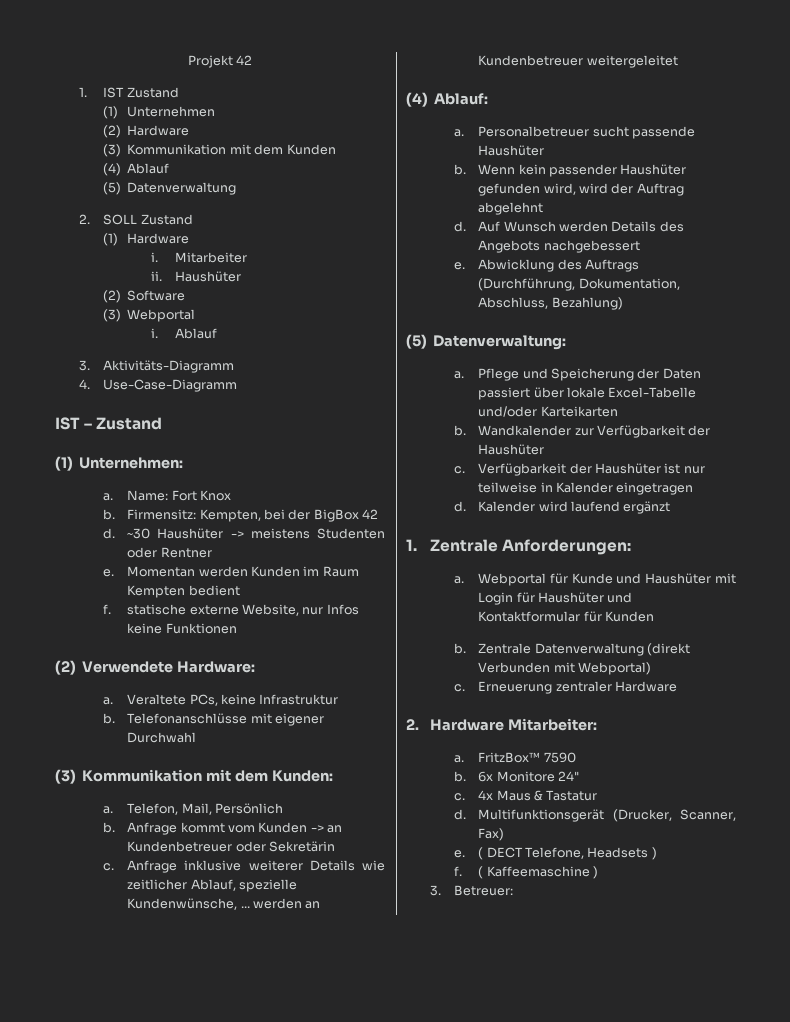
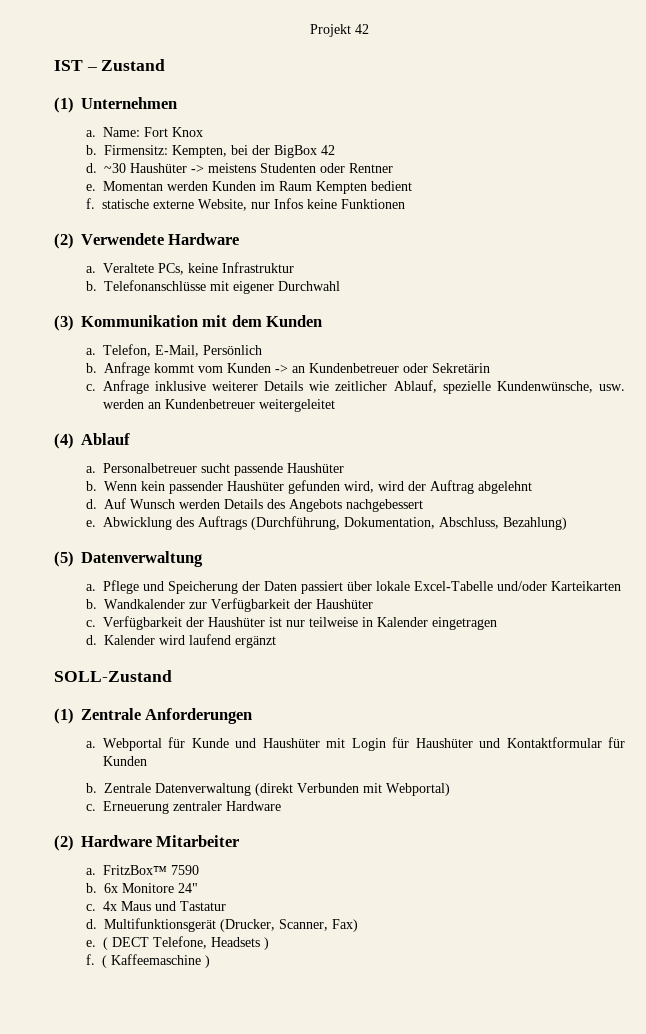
[79,87,179,98] [103,106,216,119] [103,125,190,138] [103,144,336,157] [103,163,170,176] [103,182,237,195] [79,214,193,225] [103,233,190,246] [151,252,248,263] [151,271,242,282] [103,290,186,303] [103,309,196,322] [151,328,218,339] [79,360,235,373] [79,379,238,392] // 1. IST Zustand // (1) Unternehmen // (2) Hardware // (3) Kommunikation mit dem Kunden // (4) Ablauf // (5) Datenverwaltung // 2. SOLL Zustand // (1) Hardware // i. Mitarbeiter // ii. Haushüter // (2) Software // (3) Webportal // i. Ablauf // 3. Aktivitäts-Diagramm // 4. Use-Case-Diagramm -> (369, 29) none
[79,457,184,469] Unternehmen: -> [81,97,177,109] Unternehmen
[177,661,256,673] Hardware: -> [168,233,240,245] Hardware
[271,770,333,782] Kunden: -> [266,315,323,327] Kunden
[181,803,212,815] Mail, -> [154,345,199,357] E-Mail,
[240,906,250,908] ... -> [598,384,625,391] usw.
[434,93,489,105] Ablauf: -> [81,433,130,445] Ablauf
[433,335,567,350] Datenverwaltung: -> [81,551,203,567] Datenverwaltung
[406,539,632,555] 1. Zentrale Anforderungen: -> [54,670,172,682] [54,708,253,724] SOLL-Zustand // (1) Zentrale Anforderungen
[406,718,597,731] 2. Hardware Mitarbeiter: -> [54,835,240,851] (2) Hardware Mitarbeiter
[533,790,543,801] & -> [154,901,176,911] und
[430,885,514,896] // 3. Betreuer: -> (210, 961) none

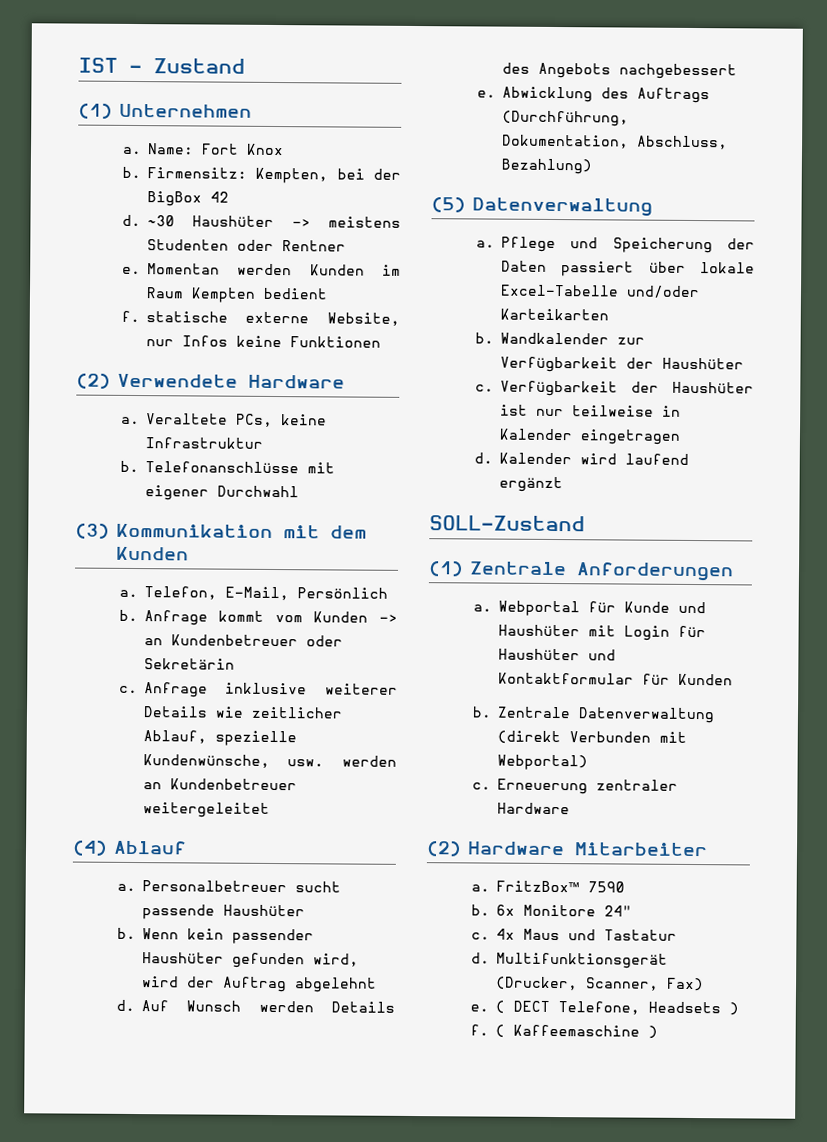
[310,24,369,37] Projekt 42 // -> (78, 65) none

